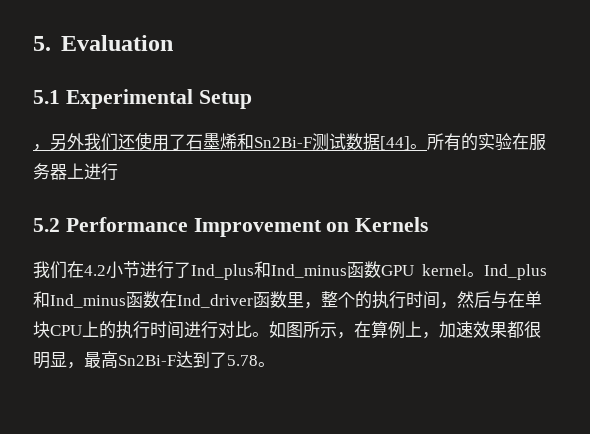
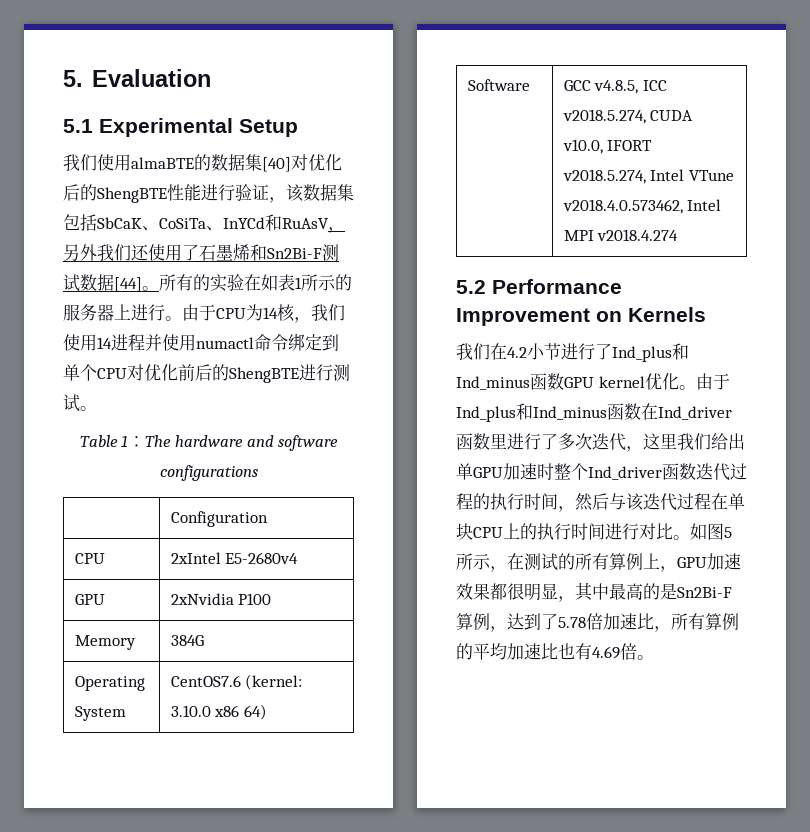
(252, 99) none -> [63,154,342,172] [63,184,354,203] [63,214,329,231] 我们使用almaBTE的数据集[40]对优化后的ShengBTE性能进行验证，该数据集包括SbCaK、CoSiTa、InYCd和RuAsV
(529, 141) none -> [261,274,352,291] 如表1所示的
(118, 172) none -> [165,304,345,323] [63,333,339,351] [63,364,350,383] [63,394,97,412] [79,435,339,451] [159,465,258,481] [170,511,268,527] [74,553,105,564] [170,552,299,564] [74,594,105,605] [170,593,272,605] [74,635,136,650] [170,635,204,646] [74,676,145,691] [74,706,126,721] [170,674,303,690] [170,704,267,720] [467,79,530,91] [563,80,667,94] [562,109,694,124] [562,139,653,154] [562,169,734,184] [562,199,722,214] [563,229,679,241] 。由于CPU为14核，我们使用14进程并使用numactl命令绑定到单个CPU对优化前后的ShengBTE进行测试。 // Table 1：The hardware and software configurations // | Configuration // CPU | 2xIntel E5-2680v4 // GPU | 2xNvidia P100 // Memory | 384G // Operating System | CentOS7.6 (kernel: 3.10.0 x86 64) // Software | GCC v4.8.5, ICC v2018.5.274, CUDA v10.0, IFORT v2018.5.274, Intel VTune v2018.4.0.573462, Intel MPI v2018.4.274
[466,272,484,277] 。 -> [644,373,730,390] 优化。由于
[304,291,355,309] ，整个 -> [507,433,745,452] [456,463,747,481] [456,493,473,510] 进行了多次迭代，这里我们给出单GPU加速时整个Ind_driver函数迭代过程
(508, 300) none -> [626,493,711,511] 该迭代过程
(303, 330) none -> [724,527,732,538] 5
(371, 329) none -> [524,553,609,571] 测试的所有
(439, 335) none -> [677,557,707,568] GPU
[84,351,258,369] 最高Sn2Bi-F达到了5.78 -> [575,582,732,601] [456,613,739,632] [456,643,637,660] 其中最高的是Sn2Bi-F算例，达到了5.78倍加速比，所有算例的平均加速比也有4.69倍

